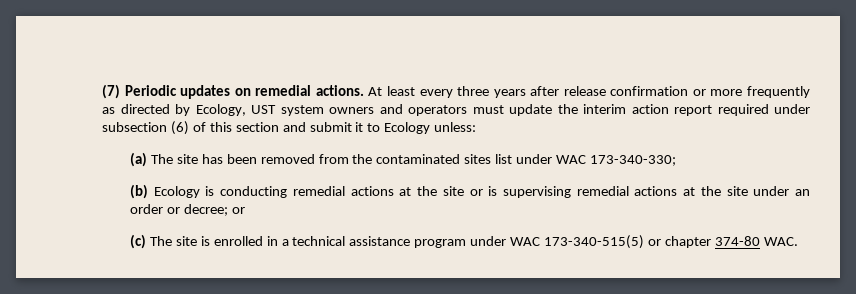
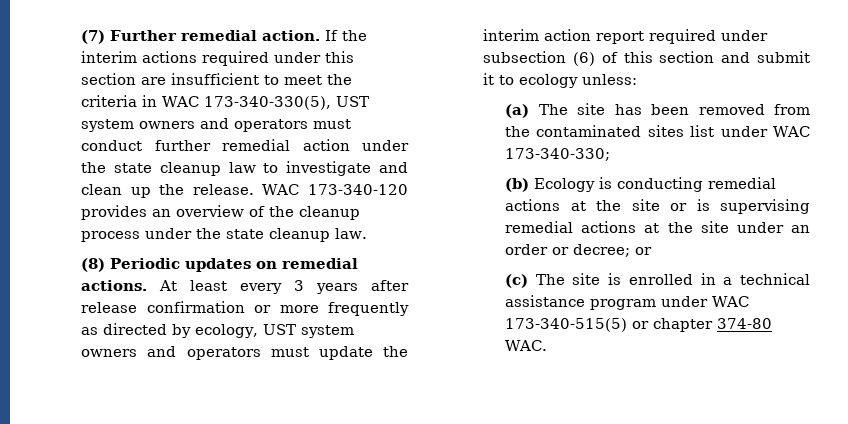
(121, 91) none -> [110,30,368,41] [81,51,355,66] [81,73,353,85] [81,95,370,110] [81,118,352,132] [81,139,409,151] [81,161,408,176] [81,184,408,198] [81,205,361,220] [81,228,368,242] [81,258,106,272] Further remedial action. If the interim actions required under this section are insufficient to meet the criteria in WAC 173-340-330(5), UST system owners and operators must conduct further remedial action under the state cleanup law to investigate and clean up the release. WAC 173-340-120 provides an overview of the cleanup process under the state cleanup law. // (8)
[457,86,490,96] three -> [294,280,305,291] 3
[195,104,246,116] Ecology, -> [195,324,259,338] ecology,
[384,122,431,134] Ecology -> [519,74,579,88] ecology

